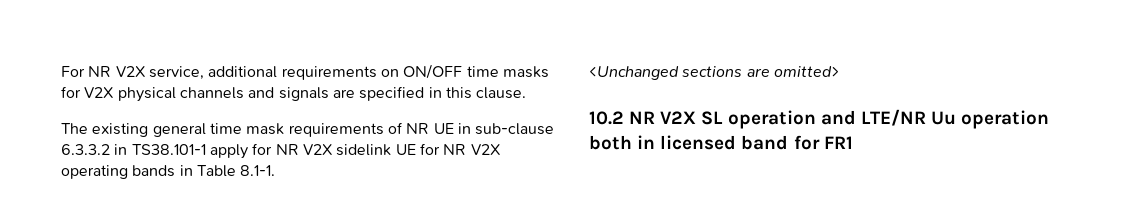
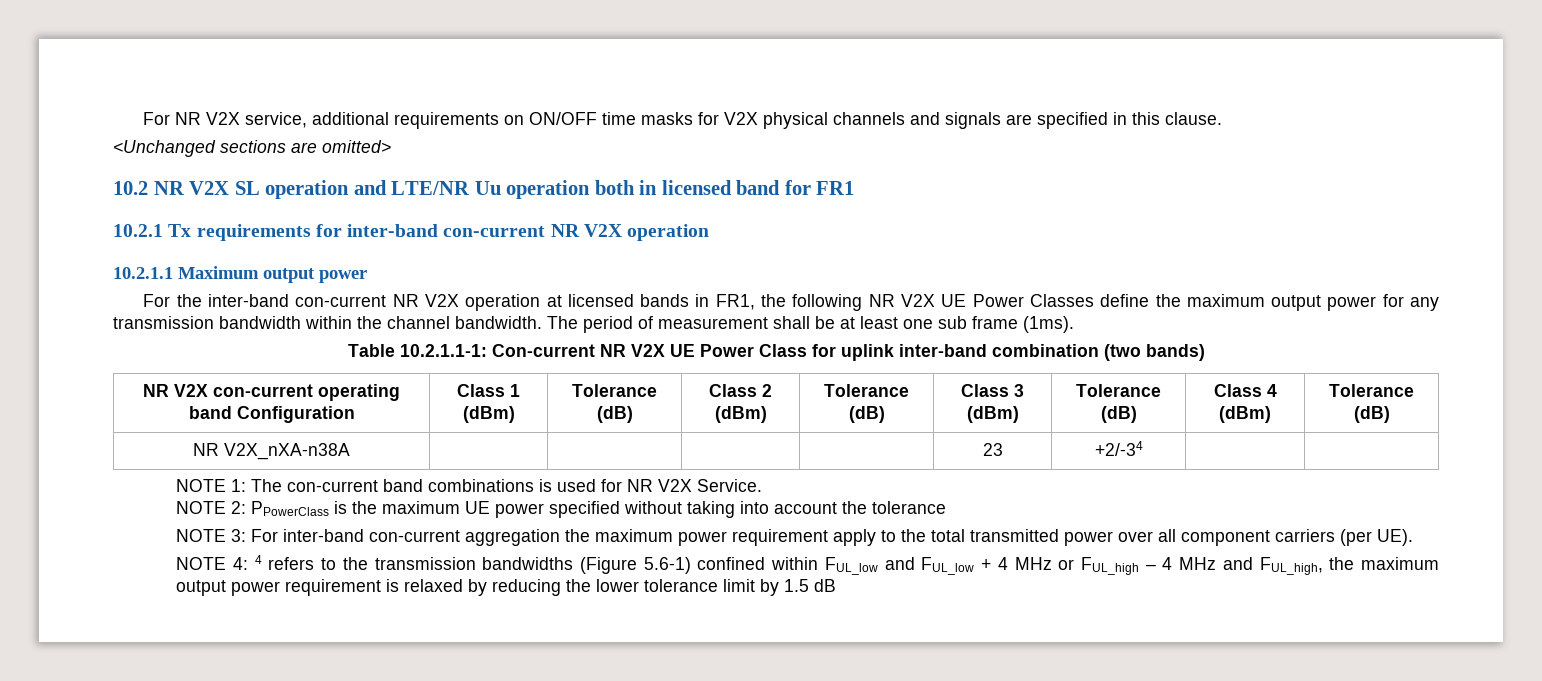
[61,122,555,137] [61,143,501,159] [61,165,276,179] // The existing general time mask requirements of NR UE in sub-clause 6.3.3.2 in TS38.101-1 apply for NR V2X sidelink UE for NR V2X operating bands in Table 8.1-1. -> (1223, 118) none
(853, 142) none -> [113,224,710,241] [113,266,367,283] [143,294,1439,311] [113,316,1074,333] [347,344,1205,361] [143,384,400,401] [188,406,355,423] [457,384,520,397] [462,406,515,423] [572,384,657,397] [596,406,633,423] [709,384,772,397] [714,406,767,423] [824,384,909,397] [848,406,885,423] [961,384,1024,397] [966,406,1019,423] [1076,384,1161,397] [1100,406,1137,423] [1213,384,1277,397] [1219,406,1271,423] [1329,384,1414,397] [1353,406,1390,423] [193,443,350,460] [982,443,1003,456] [1094,441,1143,456] [176,479,763,492] [176,501,947,518] [176,529,1414,546] [176,555,1440,575] [176,579,837,596] // 10.2.1 Tx requirements for inter-band con-current NR V2X operation // 10.2.1.1 Maximum output power // For the inter-band con-current NR V2X operation at licensed bands in FR1, the following NR V2X UE Power Classes define the maximum output power for any transmission bandwidth within the channel bandwidth. The period of measurement shall be at least one sub frame (1ms). // Table 10.2.1.1-1: Con-current NR V2X UE Power Class for uplink inter-band combination (two bands) // NR V2X con-current operating band Configuration | Class 1 (dBm) | Tolerance (dB) | Class 2 (dBm) | Tolerance (dB) | Class 3 (dBm) | Tolerance (dB) | Class 4 (dBm) | Tolerance (dB) // NR V2X_nXA-n38A | | | | | 23 | +2/-34 | | // NOTE 1: The con-current band combinations is used for NR V2X Service. // NOTE 2: PPowerClass is the maximum UE power specified without taking into account the tolerance // NOTE 3: For inter-band con-current aggregation the maximum power requirement apply to the total transmitted power over all component carriers (per UE). // NOTE 4: 4 refers to the transmission bandwidths (Figure 5.6-1) confined within FUL_low and FUL_low + 4 MHz or FUL_high – 4 MHz and FUL_high, the maximum output power requirement is relaxed by reducing the lower tolerance limit by 1.5 dB

